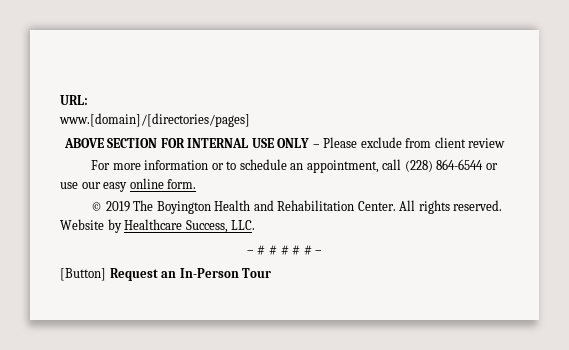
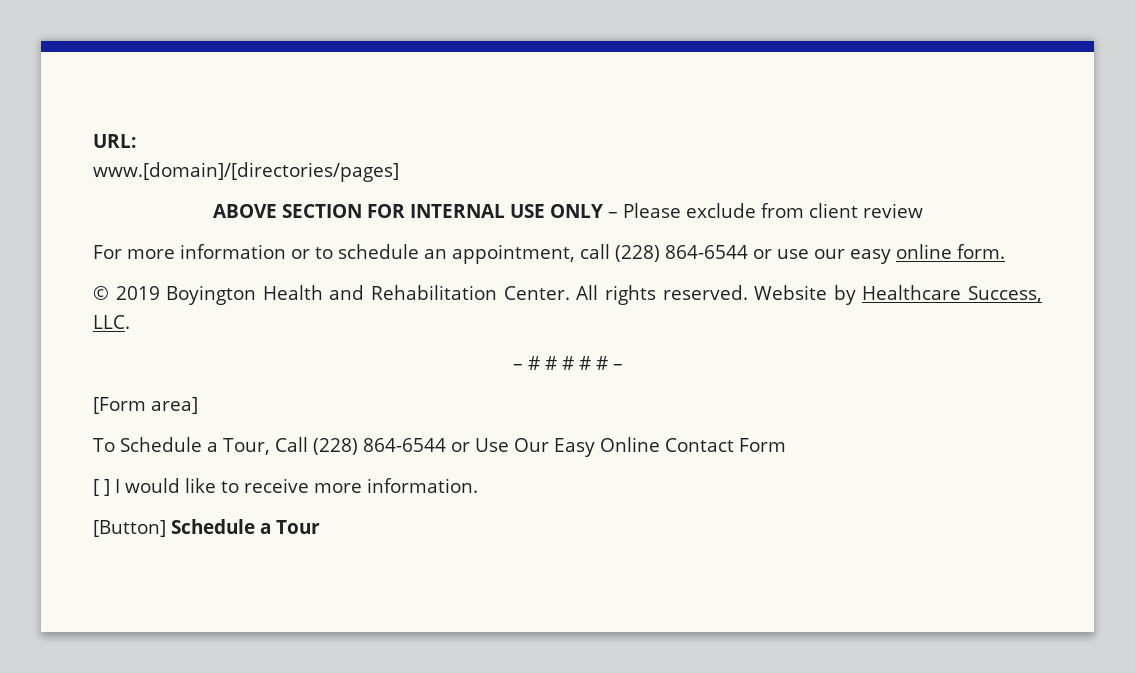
[133,200,154,211] The -> (160, 293) none
[60,268,239,281] [Button] Request an In-Person -> [93,397,198,414] [93,437,786,457] [93,478,478,496] [93,519,271,537] [Form area] // To Schedule a Tour, Call (228) 864-6544 or Use Our Easy Online Contact Form // [ ] I would like to receive more information. // [Button] Schedule a

